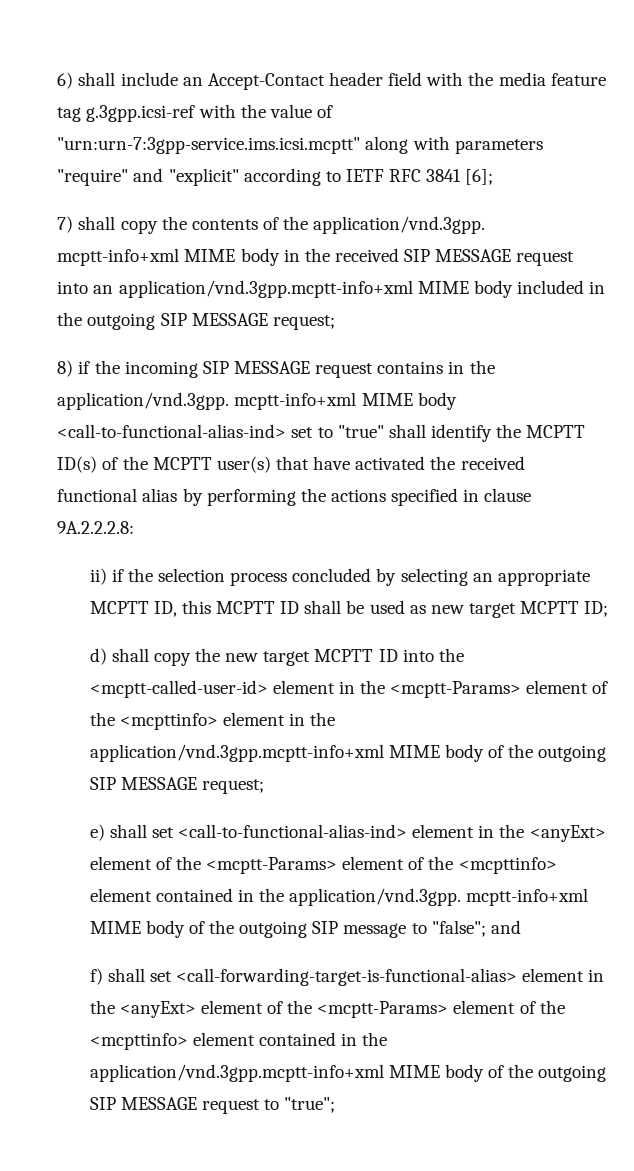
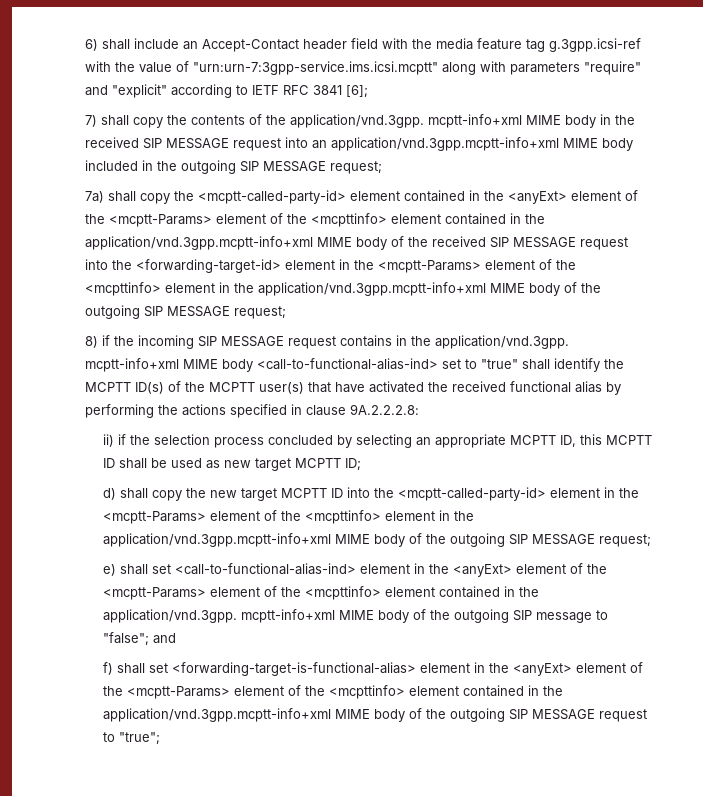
(335, 322) none -> [84,190,638,204] [84,213,545,227] [84,236,628,250] [84,259,576,273] [84,282,601,296] [84,305,286,319] // 7a) shall copy the <mcptt-called-party-id> element contained in the <anyExt> element of the <mcptt-Params> element of the <mcpttinfo> element contained in the application/vnd.3gpp.mcptt-info+xml MIME body of the received SIP MESSAGE request into the <forwarding-target-id> element in the <mcptt-Params> element of the <mcpttinfo> element in the application/vnd.3gpp.mcptt-info+xml MIME body of the outgoing SIP MESSAGE request;
[89,680,268,698] <mcptt-called-user-id> -> [397,487,546,501] <mcptt-called-party-id>
[176,968,518,986] <call-forwarding-target-is-functional-alias> -> [171,662,416,676] <forwarding-target-is-functional-alias>

